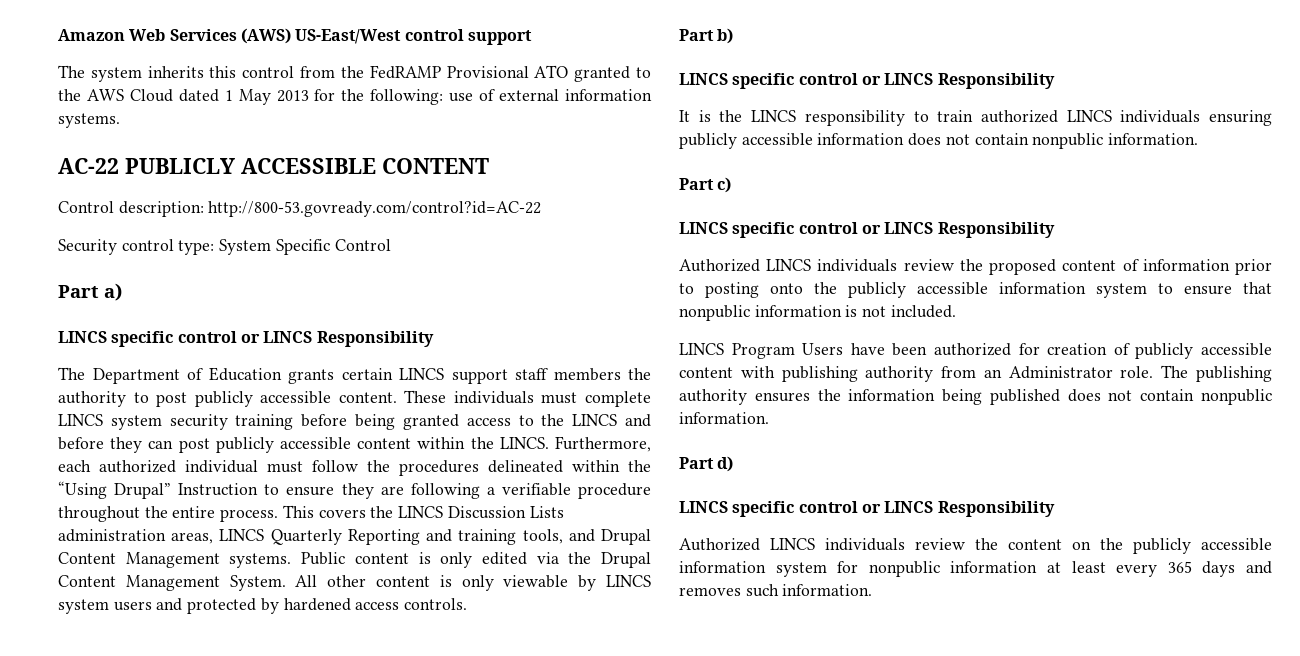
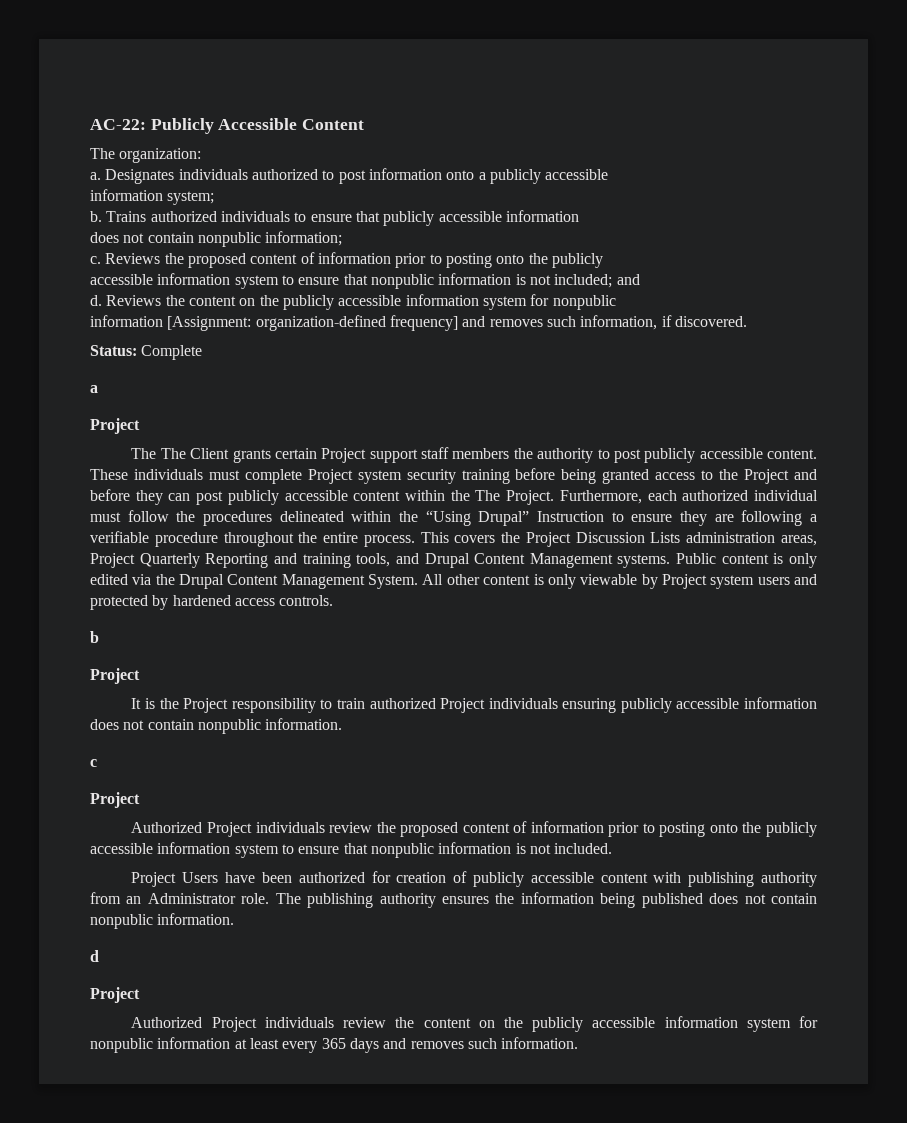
[58,28,532,45] [58,65,651,82] [58,89,652,105] [58,113,120,128] [58,158,489,174] [58,201,542,217] [58,239,391,255] [58,283,122,301] [58,331,434,347] [58,367,282,384] Amazon Web Services (AWS) US-East/West control support // The system inherits this control from the FedRAMP Provisional ATO granted to the AWS Cloud dated 1 May 2013 for the following: use of external information systems. // AC-22 PUBLICLY ACCESSIBLE CONTENT // Control description: http://800-53.govready.com/control?id=AC-22 // Security control type: System Specific Control // Part a) // LINCS specific control or LINCS Responsibility // The Department of Education -> [90,118,365,134] [90,148,202,163] [90,168,609,184] [90,189,215,205] [90,210,579,226] [90,231,343,247] [90,252,603,268] [90,273,640,289] [90,294,616,310] [90,315,747,331] [90,345,203,360] [90,385,98,393] [90,418,140,434] [131,448,230,459] AC-22: Publicly Accessible Content // The organization: // a. Designates individuals authorized to post information onto a publicly accessible // information system; // b. Trains authorized individuals to ensure that publicly accessible information // does not contain nonpublic information; // c. Reviews the proposed content of information prior to posting onto the publicly // accessible information system to ensure that nonpublic information is not included; and // d. Reviews the content on the publicly accessible information system for nonpublic // information [Assignment: organization-defined frequency] and removes such information, if discovered. // Status: Complete // a // Project // The The Client
[399,368,444,380] LINCS -> [321,448,367,463] Project
[58,414,103,426] LINCS -> [307,469,353,484] Project
[572,414,618,426] LINCS -> [744,469,790,484] Project
[499,437,549,449] LINCS. -> [475,490,555,505] The Project.
[398,506,444,518] LINCS -> [525,532,571,547] Project
[219,529,265,541] LINCS -> [90,553,135,568] Project
[606,575,651,587] LINCS -> [661,574,707,589] Project
[679,28,734,44] [679,73,1055,89] Part b) // LINCS specific control or LINCS Responsibility -> [90,631,99,643] [90,668,140,684] b // Project
[751,110,797,122] LINCS -> [183,698,229,713] Project
[1066,110,1112,122] LINCS -> [440,698,486,713] Project
[679,177,732,193] [679,222,1055,238] [679,259,812,272] Part c) // LINCS specific control or LINCS Responsibility // Authorized LINCS -> [90,759,97,767] [90,792,140,808] [131,822,252,837] c // Project // Authorized Project
[679,343,795,359] LINCS Program -> [131,872,177,887] Project
[679,456,734,472] [679,501,1055,517] [679,538,815,551] Part d) // LINCS specific control or LINCS Responsibility // Authorized LINCS -> [90,950,99,962] [90,987,140,1003] [131,1017,257,1032] d // Project // Authorized Project

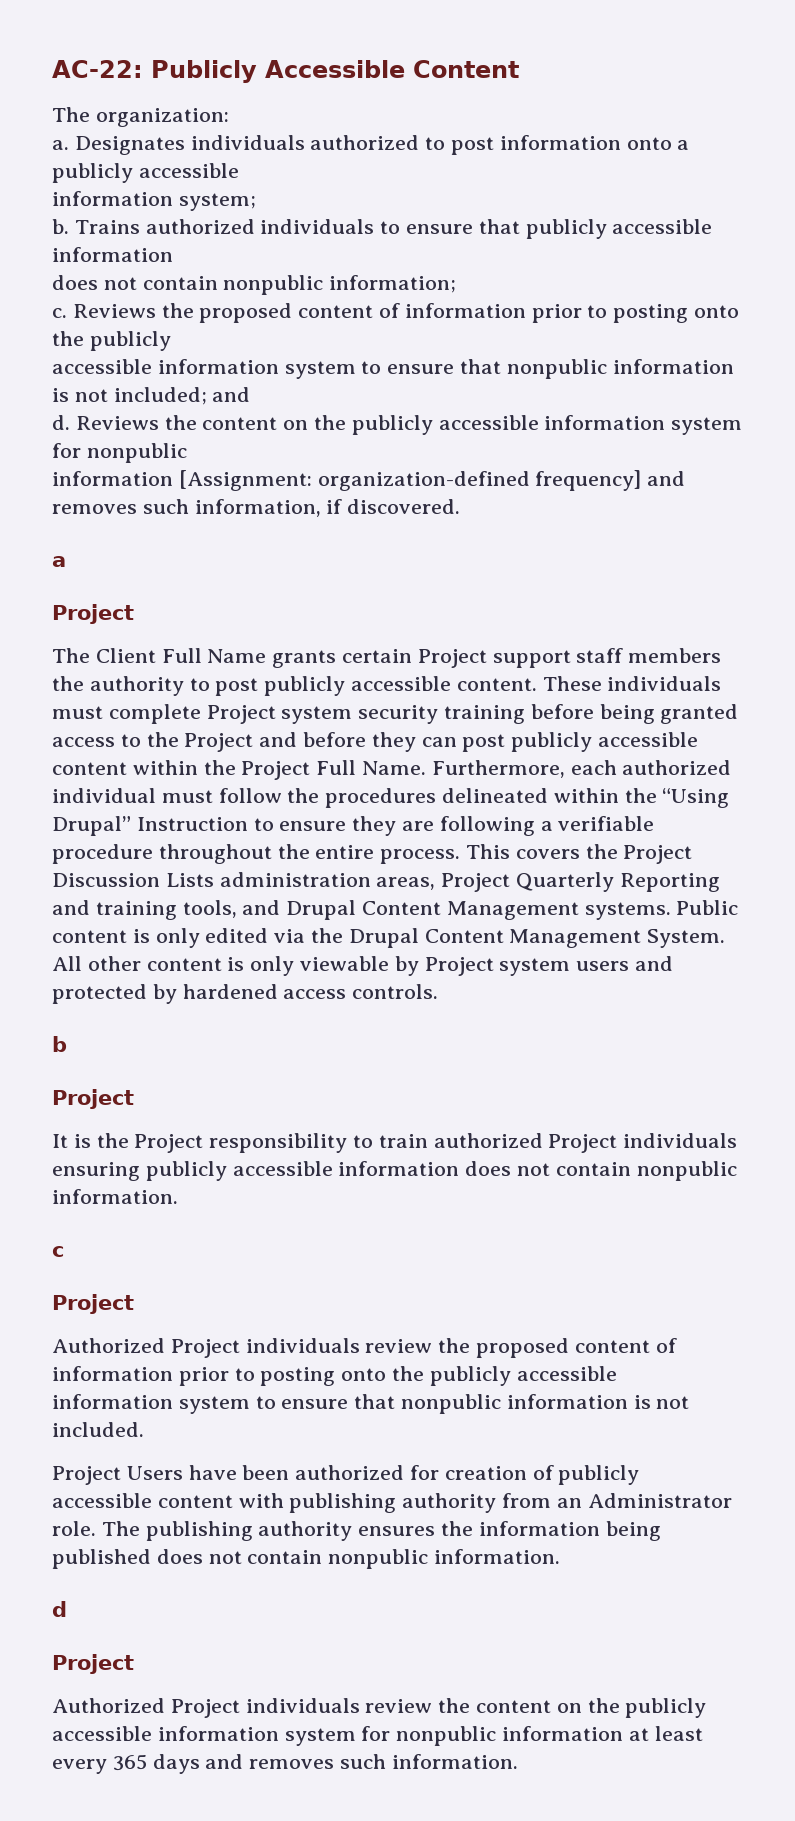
[90,345,203,360] // Status: Complete -> (461, 506) none
[160,448,230,459] The Client -> [95,648,267,663] Client Full Name
[475,490,555,505] The Project. -> [241,760,427,780] Project Full Name.

